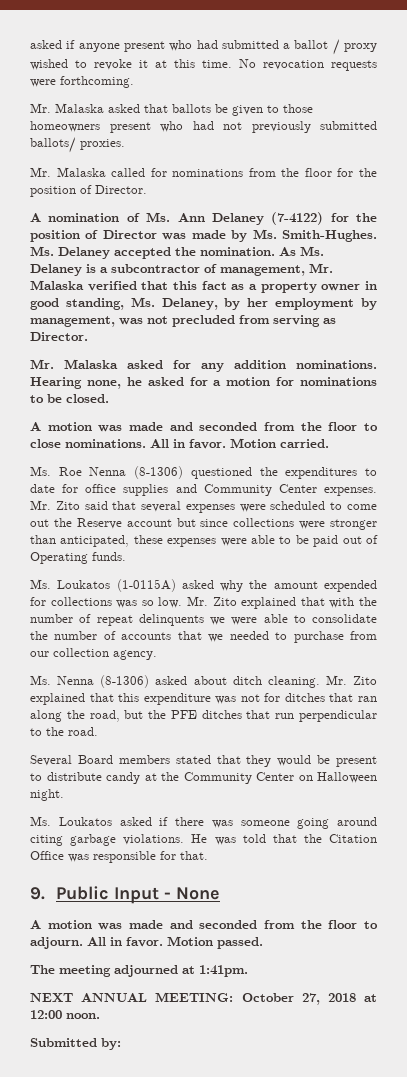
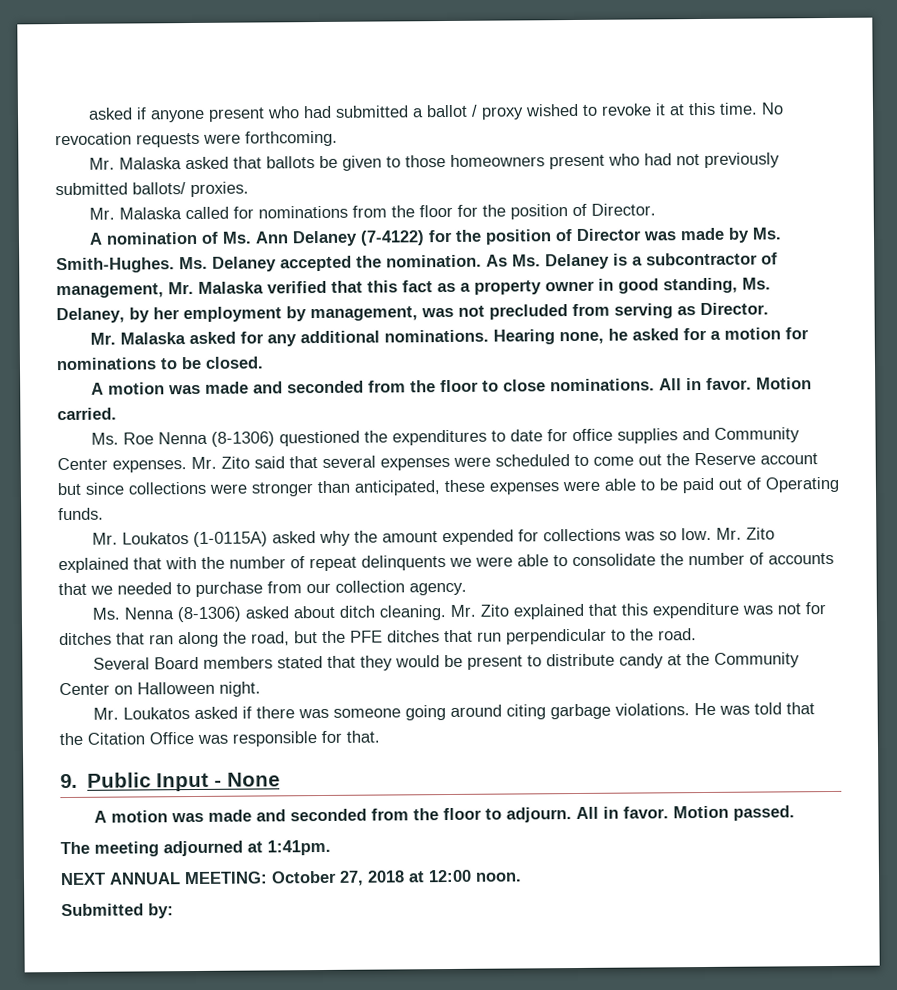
[234,360,286,369] addition -> [299,330,380,344] additional
[30,579,51,589] Ms. -> [91,532,118,545] Mr.
[30,816,51,826] Ms. -> [92,707,119,720] Mr.

